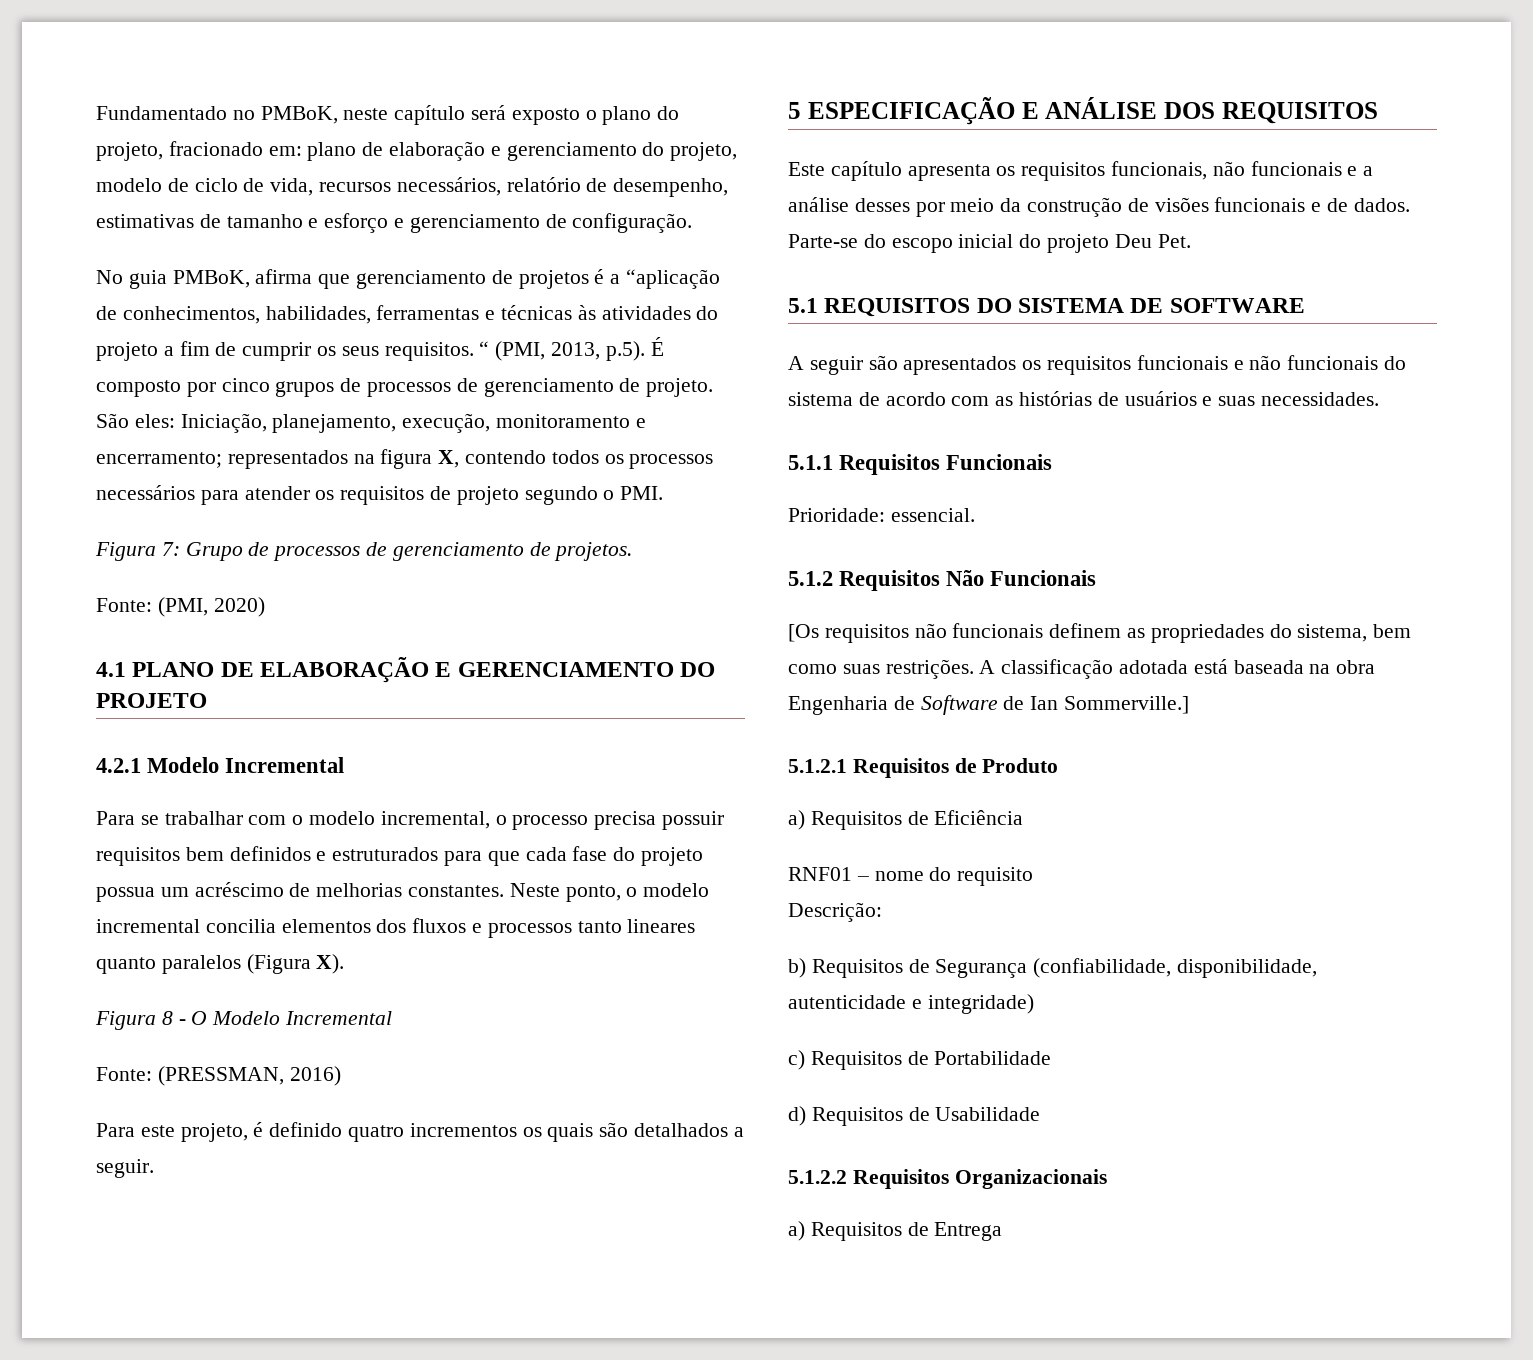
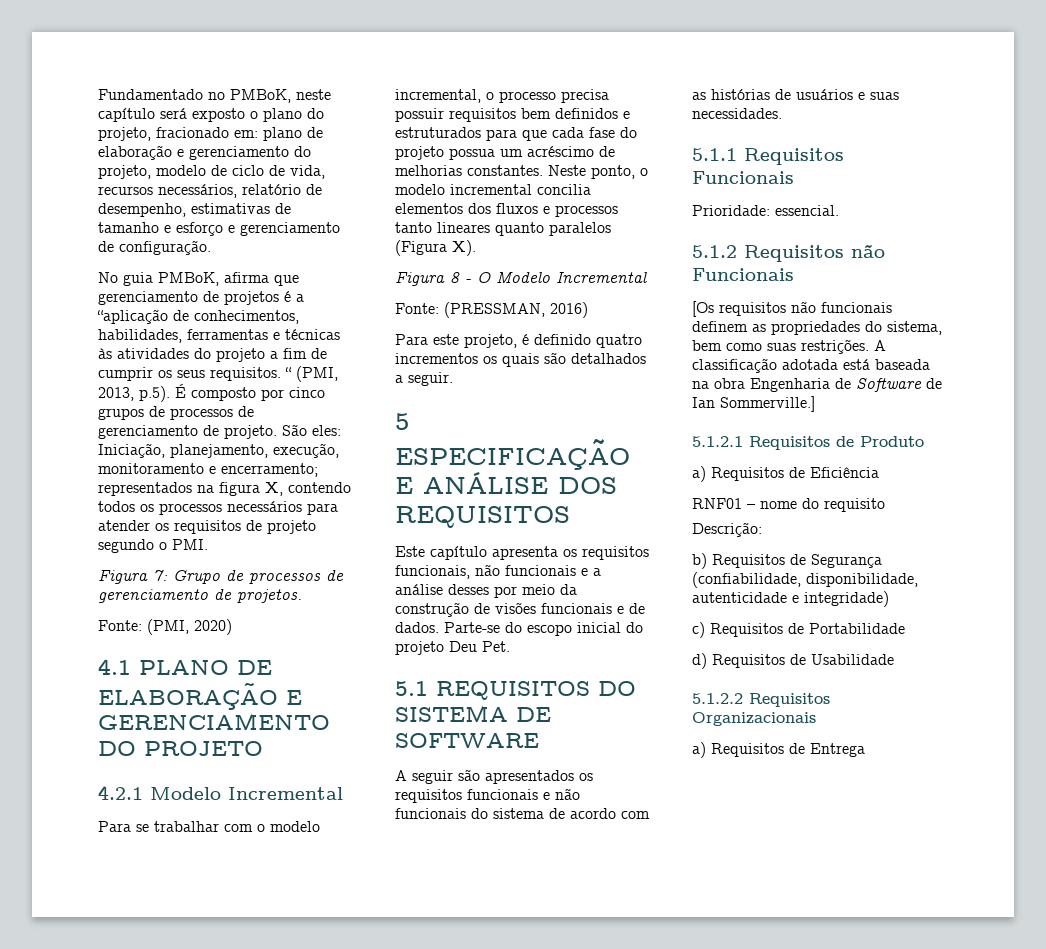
[946,570,985,586] Não -> [851,244,885,258] não

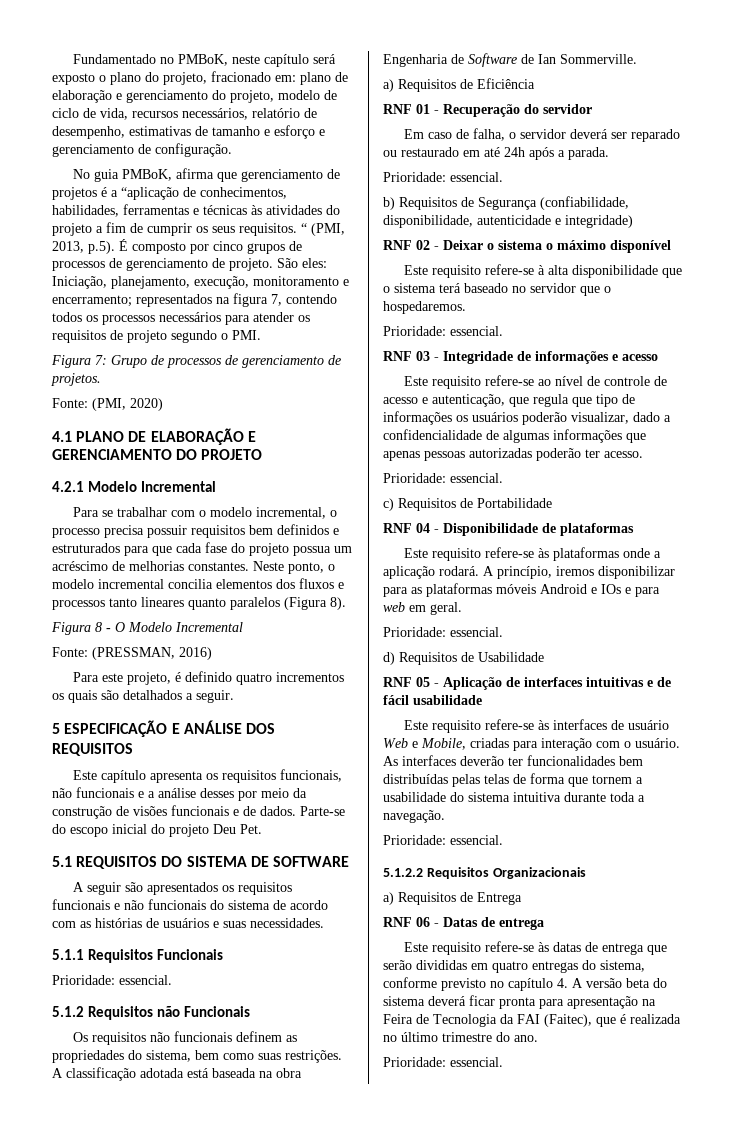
[265,482,283,496] X, -> [271,294,282,306] 7,
[452,240,476,256] X). -> [330,597,346,610] 8).
[692,301,714,317] [Os -> [73,1032,89,1042] Os
[720,396,815,412] [692,436,924,450] Sommerville.] // 5.1.2.1 Requisitos de Produto -> [560,54,637,64] Sommerville.
[692,498,885,512] [692,522,762,537] RNF01 – nome do requisito // Descrição: -> [383,104,592,117] [404,128,681,142] [383,147,609,160] [383,172,503,182] RNF 01 - Recuperação do servidor // Em caso de falha, o servidor deverá ser reparado ou restaurado em até 24h após a parada. // Prioridade: essencial.
[692,622,905,638] [692,653,894,669] c) Requisitos de Portabilidade // d) Requisitos de Usabilidade -> [383,240,671,253] [404,264,683,278] [383,283,611,296] [383,301,466,314] [383,326,503,336] [383,351,658,364] [404,375,668,389] [383,394,635,407] [383,411,671,425] [383,429,646,443] [383,448,643,461] [383,473,503,483] [383,498,552,511] [383,523,634,536] [404,547,662,561] [383,566,675,579] [383,583,660,597] [383,602,462,615] [383,627,503,637] [383,652,544,665] [383,677,671,690] [383,695,482,705] [404,719,670,733] [383,738,680,751] [383,755,643,766] [383,773,643,787] [383,792,645,802] [383,810,445,823] [383,835,503,845] RNF 02 - Deixar o sistema o máximo disponível // Este requisito refere-se à alta disponibilidade que o sistema terá baseado no servidor que o hospedaremos. // Prioridade: essencial. // RNF 03 - Integridade de informações e acesso // Este requisito refere-se ao nível de controle de acesso e autenticação, que regula que tipo de informações os usuários poderão visualizar, dado a confidencialidade de algumas informações que apenas pessoas autorizadas poderão ter acesso. // Prioridade: essencial. // c) Requisitos de Portabilidade // RNF 04 - Disponibilidade de plataformas // Este requisito refere-se às plataformas onde a aplicação rodará. A princípio, iremos disponibilizar para as plataformas móveis Android e IOs e para web em geral. // Prioridade: essencial. // d) Requisitos de Usabilidade // RNF 05 - Aplicação de interfaces intuitivas e de fácil usabilidade // Este requisito refere-se às interfaces de usuário Web e Mobile, criadas para interação com o usuário. As interfaces deverão ter funcionalidades bem distribuídas pelas telas de forma que tornem a usabilidade do sistema intuitiva durante toda a navegação. // Prioridade: essencial.
(865, 750) none -> [383,917,544,930] [404,941,668,955] [383,960,645,973] [383,977,667,991] [383,995,656,1009] [383,1014,681,1027] [383,1032,538,1042] [383,1057,503,1067] // RNF 06 - Datas de entrega // Este requisito refere-se às datas de entrega que serão divididas em quatro entregas do sistema, conforme previsto no capítulo 4. A versão beta do sistema deverá ficar pronta para apresentação na Feira de Tecnologia da FAI (Faitec), que é realizada no último trimestre do ano. // Prioridade: essencial.

